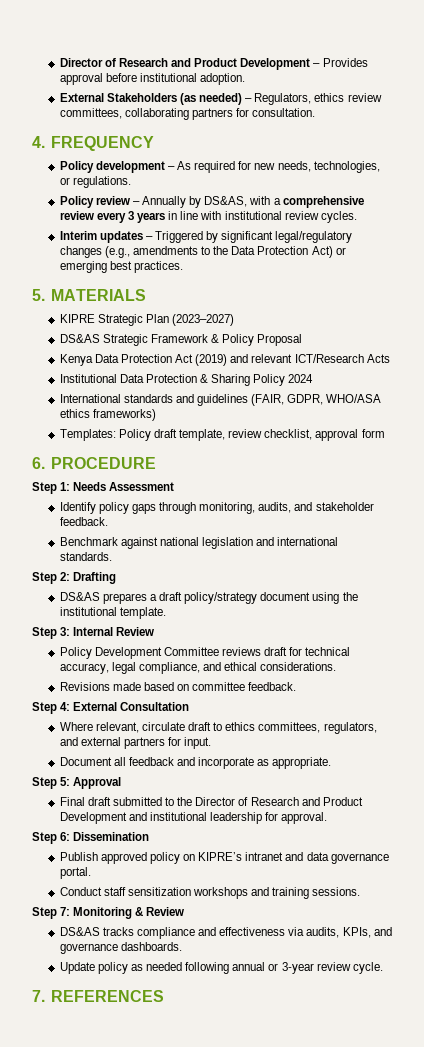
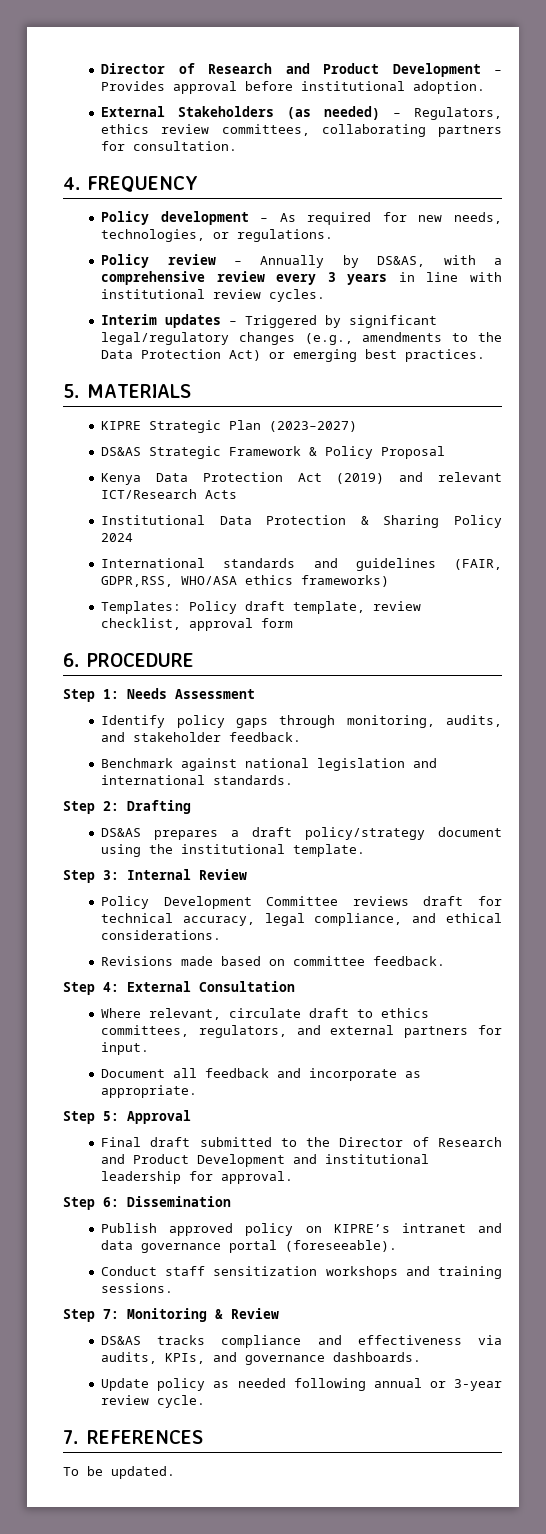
[287,394,324,405] GDPR, -> [101,576,174,587] GDPR,RSS,
[59,867,91,879] portal. -> [229,1240,398,1253] portal (foreseeable).
(164, 996) none -> [63,1466,175,1479] // To be updated.

